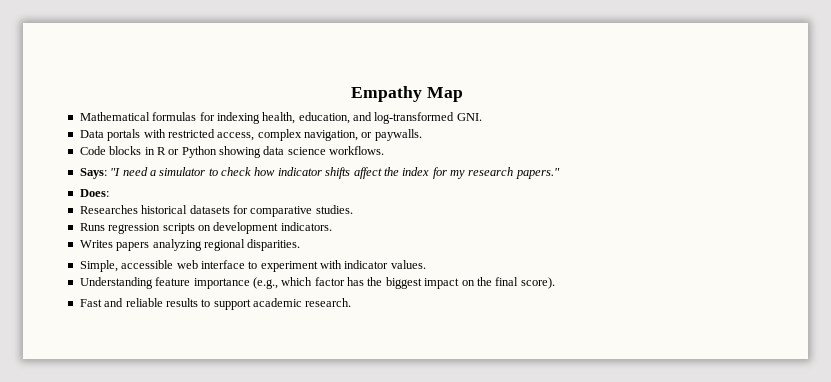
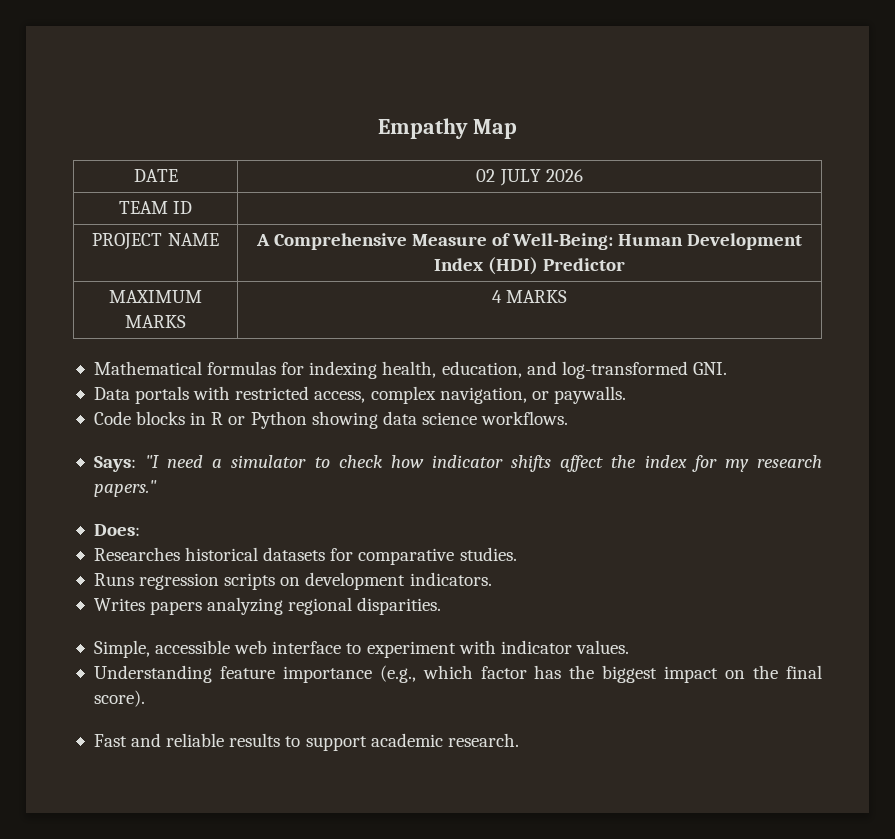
(463, 94) none -> [133,169,178,182] [476,169,583,186] [118,201,193,214] [92,233,219,250] [255,233,803,250] [433,257,626,275] [109,290,202,303] [125,315,186,328] [491,290,568,303] // DATE | 02 JULY 2026 // TEAM ID | // PROJECT NAME | A Comprehensive Measure of Well-Being: Human Development Index (HDI) Predictor // MAXIMUM MARKS | 4 MARKS

